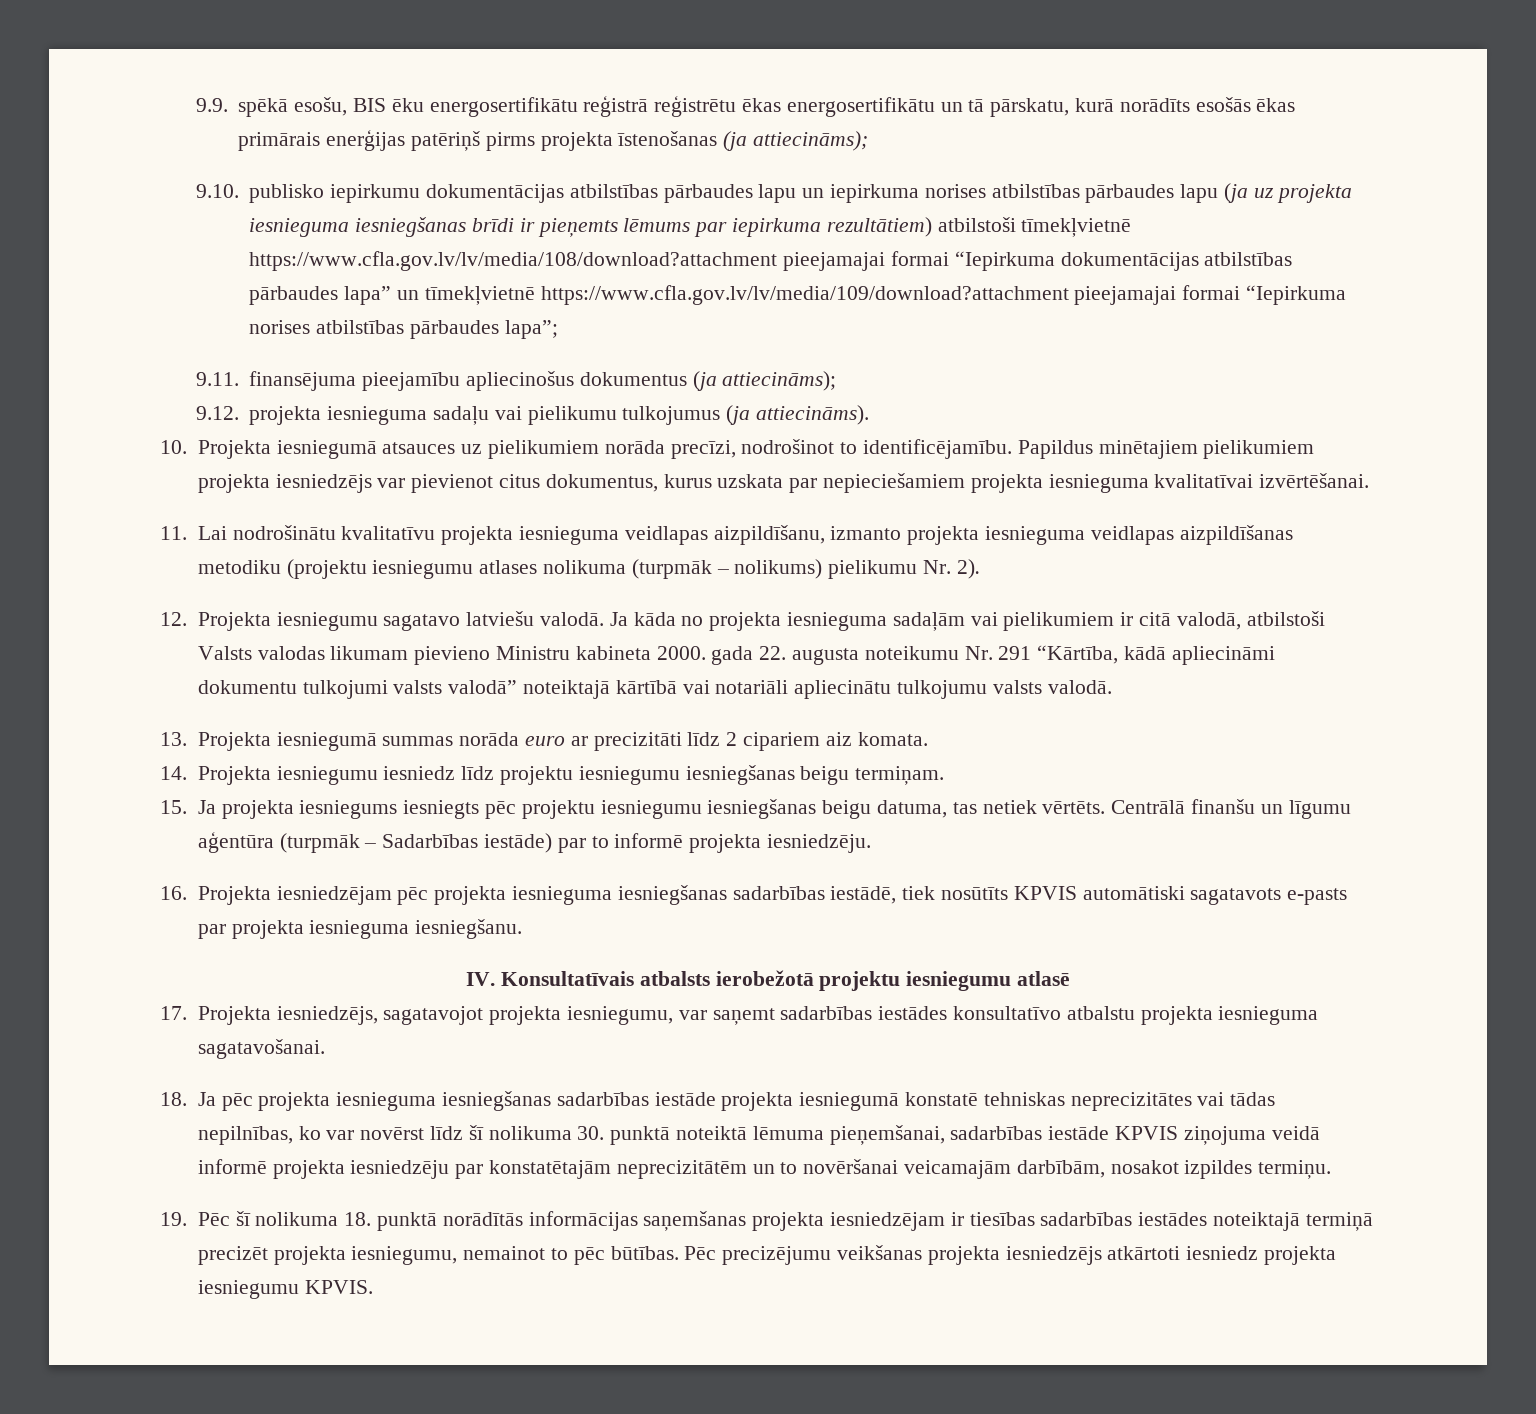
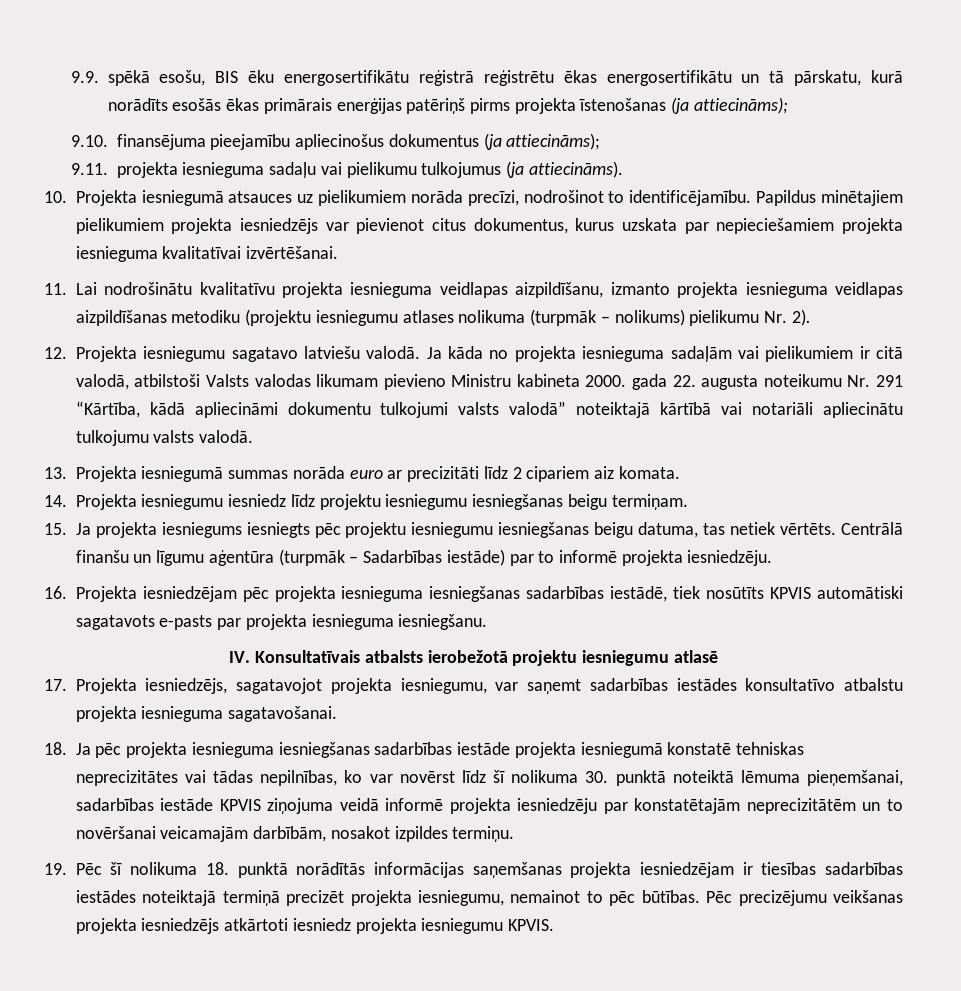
[249,183,1352,203] [249,217,1132,237] [249,251,1293,271] [249,285,1346,305] [249,320,558,339] [195,372,239,386] publisko iepirkumu dokumentācijas atbilstības pārbaudes lapu un iepirkuma norises atbilstības pārbaudes lapu (ja uz projekta iesnieguma iesniegšanas brīdi ir pieņemts lēmums par iepirkuma rezultātiem) atbilstoši tīmekļvietnē https://www.cfla.gov.lv/lv/media/108/download?attachment pieejamajai formai “Iepirkuma dokumentācijas atbilstības pārbaudes lapa” un tīmekļvietnē https://www.cfla.gov.lv/lv/media/109/download?attachment pieejamajai formai “Iepirkuma norises atbilstības pārbaudes lapa”; // 9.11. -> (108, 141) none
[195,406,239,420] 9.12. -> [70,163,108,175] 9.11.

